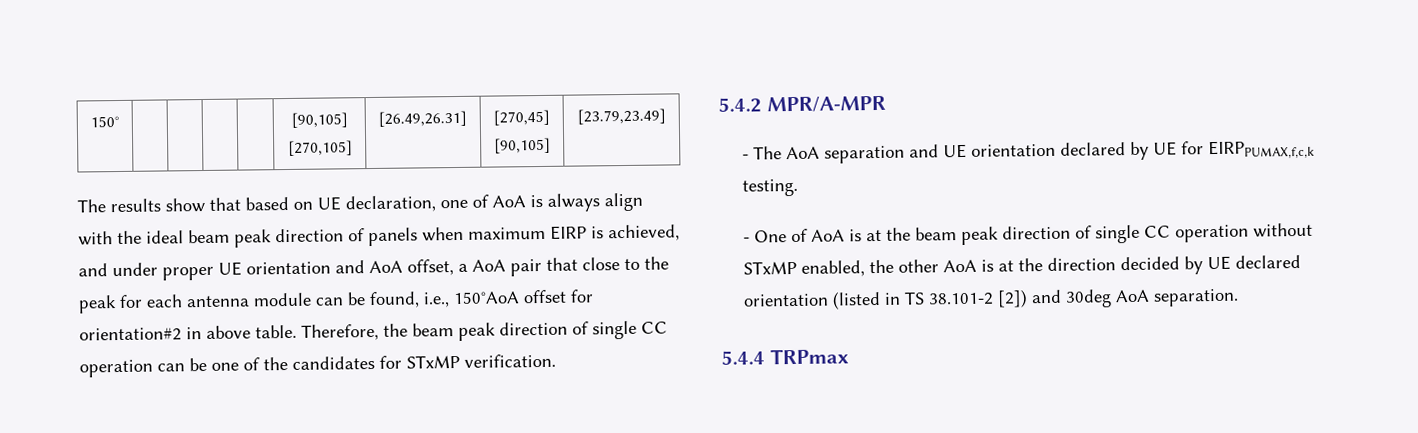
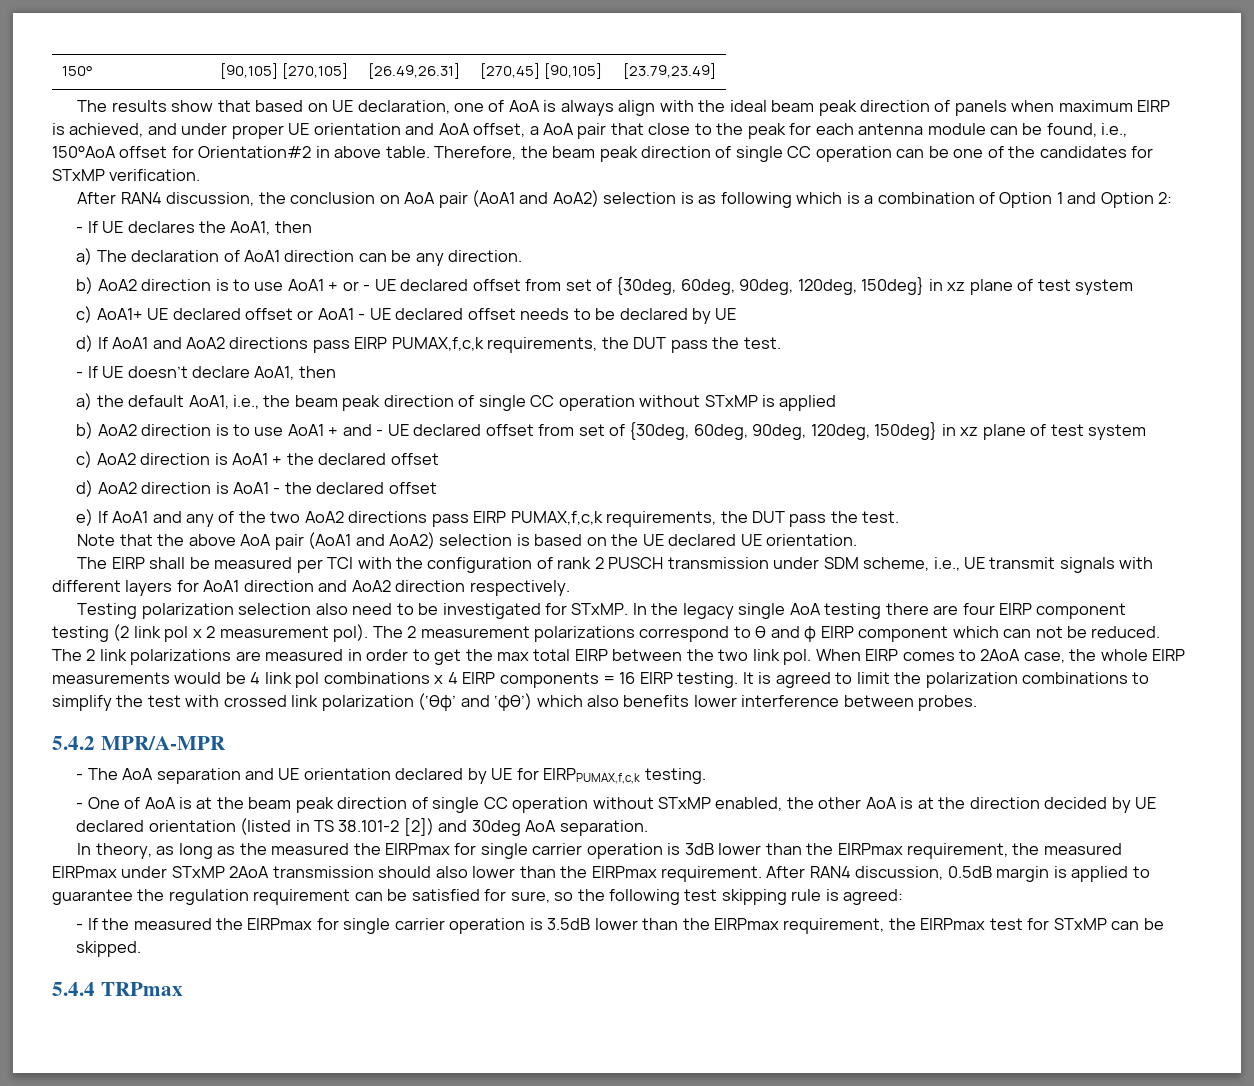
[79,327,182,342] orientation#2 -> [198,146,312,158] Orientation#2
(556, 360) none -> [77,190,1173,208] [76,221,312,235] [76,248,523,266] [76,277,1133,295] [76,306,737,324] [76,335,781,353] [76,366,336,380] [76,393,837,411] [76,422,1146,440] [76,451,439,468] [76,480,437,497] [76,509,900,527] [77,532,858,550] [77,557,1154,573] [52,580,570,596] [77,603,1127,619] [52,624,1161,642] [52,649,1186,665] [52,672,1150,688] [52,693,978,711] // After RAN4 discussion, the conclusion on AoA pair (AoA1 and AoA2) selection is as following which is a combination of Option 1 and Option 2: // - If UE declares the AoA1, then // a) The declaration of AoA1 direction can be any direction. // b) AoA2 direction is to use AoA1 + or - UE declared offset from set of {30deg, 60deg, 90deg, 120deg, 150deg} in xz plane of test system // c) AoA1+ UE declared offset or AoA1 - UE declared offset needs to be declared by UE // d) If AoA1 and AoA2 directions pass EIRP PUMAX,f,c,k requirements, the DUT pass the test. // - If UE doesn’t declare AoA1, then // a) the default AoA1, i.e., the beam peak direction of single CC operation without STxMP is applied // b) AoA2 direction is to use AoA1 + and - UE declared offset from set of {30deg, 60deg, 90deg, 120deg, 150deg} in xz plane of test system // c) AoA2 direction is AoA1 + the declared offset // d) AoA2 direction is AoA1 - the declared offset // e) If AoA1 and any of the two AoA2 directions pass EIRP PUMAX,f,c,k requirements, the DUT pass the test. // Note that the above AoA pair (AoA1 and AoA2) selection is based on the UE declared UE orientation. // The EIRP shall be measured per TCI with the configuration of rank 2 PUSCH transmission under SDM scheme, i.e., UE transmit signals with different layers for AoA1 direction and AoA2 direction respectively. // Testing polarization selection also need to be investigated for STxMP. In the legacy single AoA testing there are four EIRP component testing (2 link pol x 2 measurement pol). The 2 measurement polarizations correspond to θ and φ EIRP component which can not be reduced. The 2 link polarizations are measured in order to get the max total EIRP between the two link pol. When EIRP comes to 2AoA case, the whole EIRP measurements would be 4 link pol combinations x 4 EIRP components = 16 EIRP testing. It is agreed to limit the polarization combinations to simplify the test with crossed link polarization (‘θφ’ and ‘φθ’) which also benefits lower interference between probes.
(1239, 297) none -> [77,843,1122,859] [52,866,1150,882] [52,889,904,905] [76,918,1164,934] [76,941,142,957] // In theory, as long as the measured the EIRPmax for single carrier operation is 3dB lower than the EIRPmax requirement, the measured EIRPmax under STxMP 2AoA transmission should also lower than the EIRPmax requirement. After RAN4 discussion, 0.5dB margin is applied to guarantee the regulation requirement can be satisfied for sure, so the following test skipping rule is agreed: // - If the measured the EIRPmax for single carrier operation is 3.5dB lower than the EIRPmax requirement, the EIRPmax test for STxMP can be skipped.

